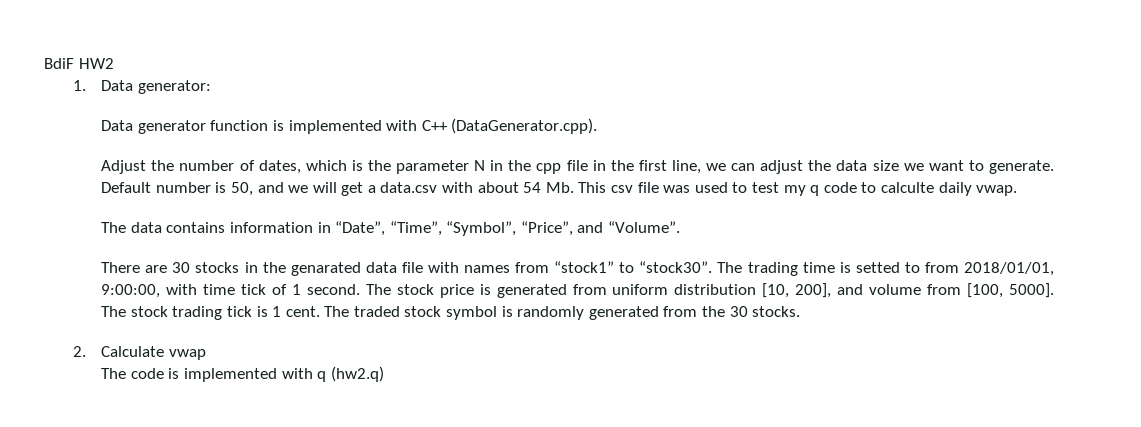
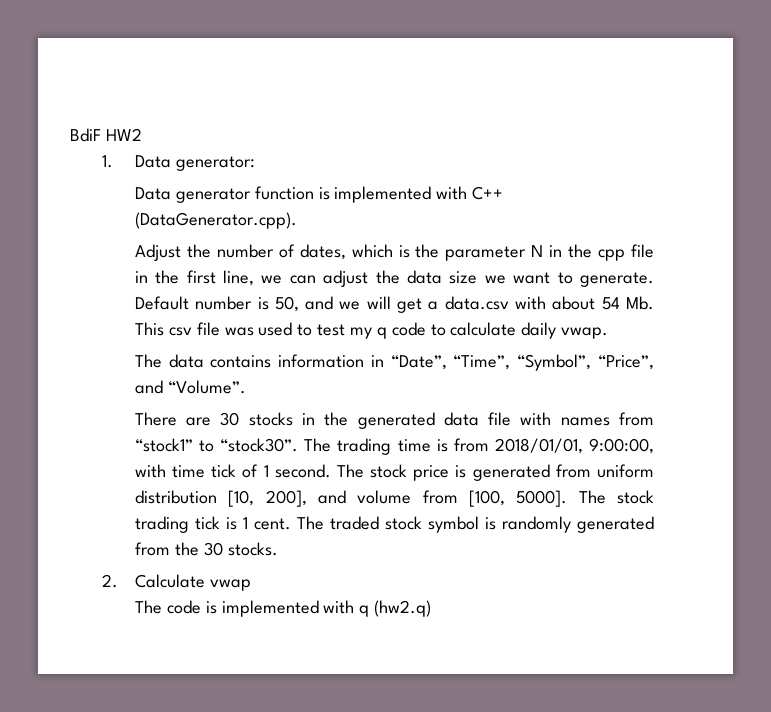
[880,182,934,193] calculte -> [450,322,517,336] calculate
[290,262,361,276] genarated -> [357,412,435,429] generated
[855,262,920,273] setted to -> (448, 445) none

